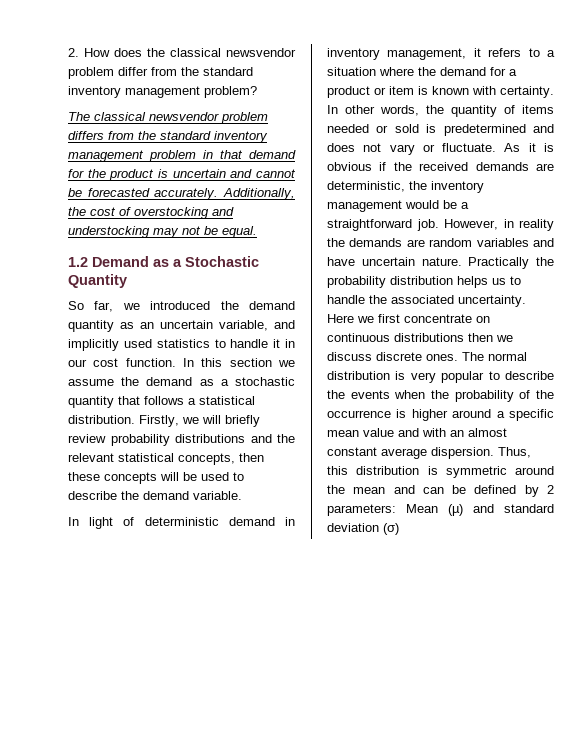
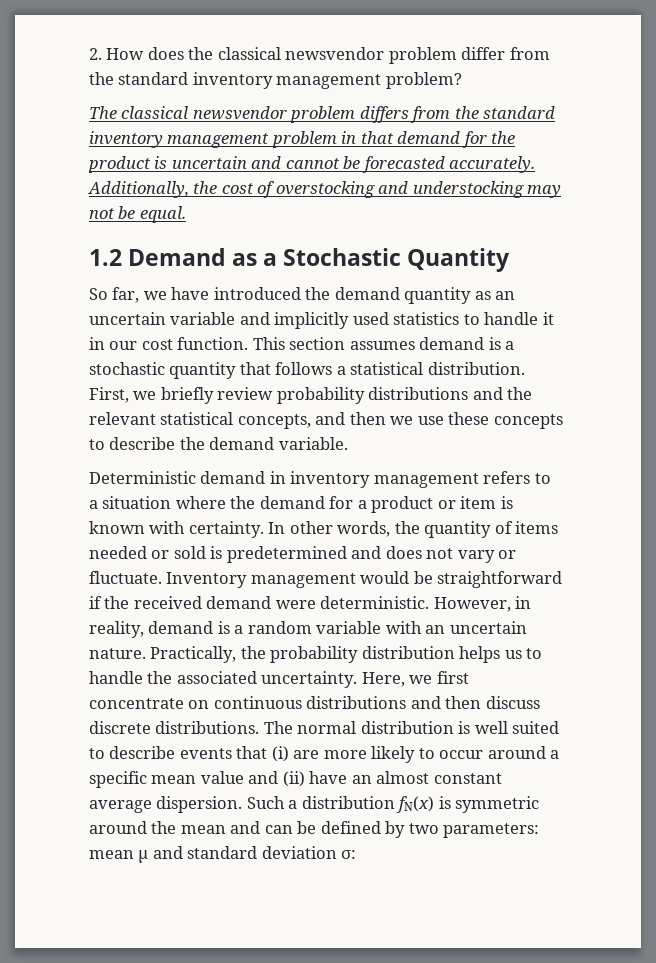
(140, 306) none -> [171,287,210,300] have
[219,320,268,331] variable, -> [170,312,236,325] variable
[183,358,295,367] [68,377,214,386] In this section we assume the demand as -> [252,337,501,350] This section assumes demand is
[139,415,221,427] Firstly, we will -> [89,387,157,403] First, we
[239,453,264,462] [68,472,229,484] then these concepts will be used -> [315,412,563,429] and then we use these concepts
[68,517,219,529] In light of deterministic -> [89,471,196,484] Deterministic
[387,48,481,60] management, it -> [373,473,479,488] management
[504,143,554,152] [327,162,554,171] [327,181,484,193] [327,200,469,212] [327,219,554,231] [327,238,554,247] [327,257,355,266] As it is obvious if the received demands are deterministic, the inventory management would be a straightforward job. However, in reality the demands are random variables and have -> [166,571,563,588] [89,596,532,612] [89,621,446,638] Inventory management would be straightforward if the received demand were deterministic. However, in reality, demand is a random variable with an
[468,257,530,269] Practically -> [150,646,237,663] Practically,
[327,314,354,323] Here -> [361,672,405,687] Here,
[468,333,513,342] then we -> [410,696,482,709] and then
[426,354,458,361] ones. -> [155,721,260,734] distributions.
[410,371,554,383] [327,390,554,402] [327,409,448,421] very popular to describe the events when the probability of the occurrence is higher -> [474,721,560,734] [89,746,484,763] well suited to describe events that (i) are more likely to occur
[422,428,446,437] with -> [282,771,348,787] (ii) have
[498,447,531,458] [327,466,420,475] Thus, this distribution -> [246,796,435,813] Such a distribution fN(x)
[547,485,554,494] [327,504,463,516] 2 parameters: Mean (µ) -> [408,823,540,838] [89,850,149,863] two parameters: mean µ
[383,523,399,535] (σ) -> [341,850,357,859] σ:

